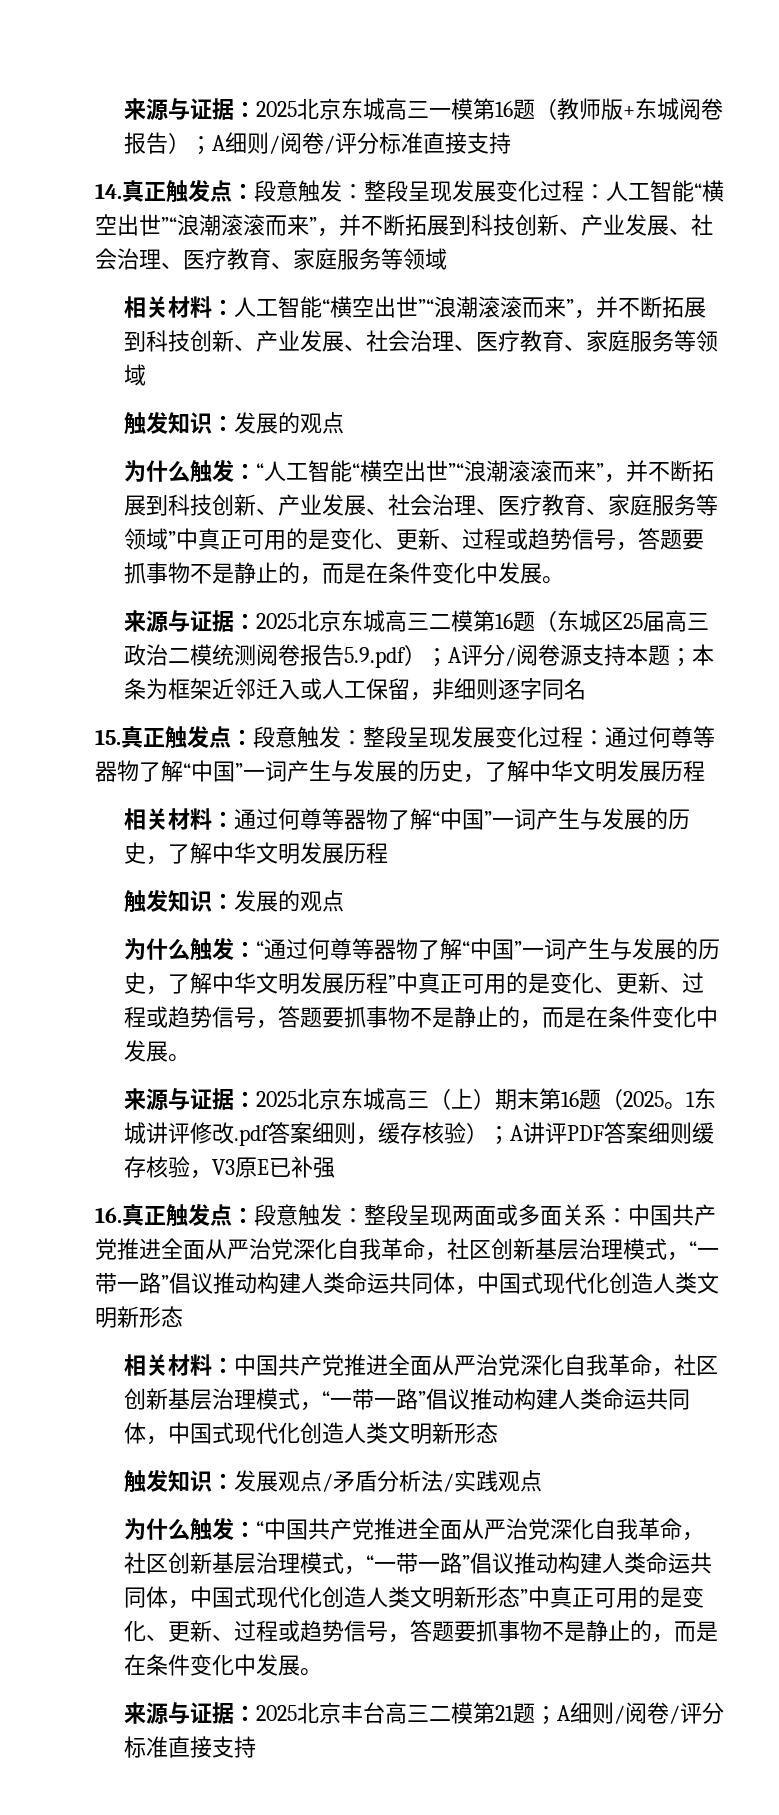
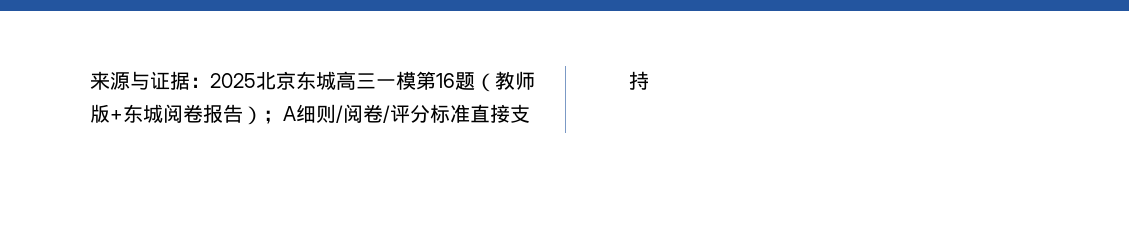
[95,180,724,202] [95,214,713,237] [95,248,447,270] [124,296,707,319] [124,330,719,352] [124,364,147,386] [124,412,345,434] [124,460,715,483] [124,494,719,516] [124,528,705,551] [124,562,565,585] [124,610,710,633] [124,644,715,668] [124,678,587,701] [95,726,715,748] [95,760,705,783] [124,808,691,830] [124,842,389,865] [124,890,345,912] [124,938,721,960] [124,972,705,995] [124,1006,719,1029] [124,1040,191,1062] [124,1088,717,1111] [124,1122,715,1146] [124,1156,336,1179] [95,1204,716,1226] [95,1238,719,1261] [95,1272,719,1295] [95,1306,183,1328] [124,1354,719,1377] [124,1388,691,1411] [124,1422,499,1445] [124,1470,543,1492] [124,1518,705,1541] [124,1552,713,1575] [124,1586,705,1609] [124,1620,719,1643] [124,1654,323,1676] [124,1702,725,1725] [124,1736,257,1758] // 14.真正触发点：段意触发：整段呈现发展变化过程：人工智能“横空出世”“浪潮滚滚而来”，并不断拓展到科技创新、产业发展、社会治理、医疗教育、家庭服务等领域 // 相关材料：人工智能“横空出世”“浪潮滚滚而来”，并不断拓展到科技创新、产业发展、社会治理、医疗教育、家庭服务等领域 // 触发知识：发展的观点 // 为什么触发：“人工智能“横空出世”“浪潮滚滚而来”，并不断拓展到科技创新、产业发展、社会治理、医疗教育、家庭服务等领域”中真正可用的是变化、更新、过程或趋势信号，答题要抓事物不是静止的，而是在条件变化中发展。 // 来源与证据：2025北京东城高三二模第16题（东城区25届高三政治二模统测阅卷报告5.9.pdf）；A评分/阅卷源支持本题；本条为框架近邻迁入或人工保留，非细则逐字同名 // 15.真正触发点：段意触发：整段呈现发展变化过程：通过何尊等器物了解“中国”一词产生与发展的历史，了解中华文明发展历程 // 相关材料：通过何尊等器物了解“中国”一词产生与发展的历史，了解中华文明发展历程 // 触发知识：发展的观点 // 为什么触发：“通过何尊等器物了解“中国”一词产生与发展的历史，了解中华文明发展历程”中真正可用的是变化、更新、过程或趋势信号，答题要抓事物不是静止的，而是在条件变化中发展。 // 来源与证据：2025北京东城高三（上）期末第16题（2025。1东城讲评修改.pdf答案细则，缓存核验）；A讲评PDF答案细则缓存核验，V3原E已补强 // 16.真正触发点：段意触发：整段呈现两面或多面关系：中国共产党推进全面从严治党深化自我革命，社区创新基层治理模式，“一带一路”倡议推动构建人类命运共同体，中国式现代化创造人类文明新形态 // 相关材料：中国共产党推进全面从严治党深化自我革命，社区创新基层治理模式，“一带一路”倡议推动构建人类命运共同体，中国式现代化创造人类文明新形态 // 触发知识：发展观点/矛盾分析法/实践观点 // 为什么触发：“中国共产党推进全面从严治党深化自我革命，社区创新基层治理模式，“一带一路”倡议推动构建人类命运共同体，中国式现代化创造人类文明新形态”中真正可用的是变化、更新、过程或趋势信号，答题要抓事物不是静止的，而是在条件变化中发展。 // 来源与证据：2025北京丰台高三二模第21题；A细则/阅卷/评分标准直接支持 -> (649, 80) none

